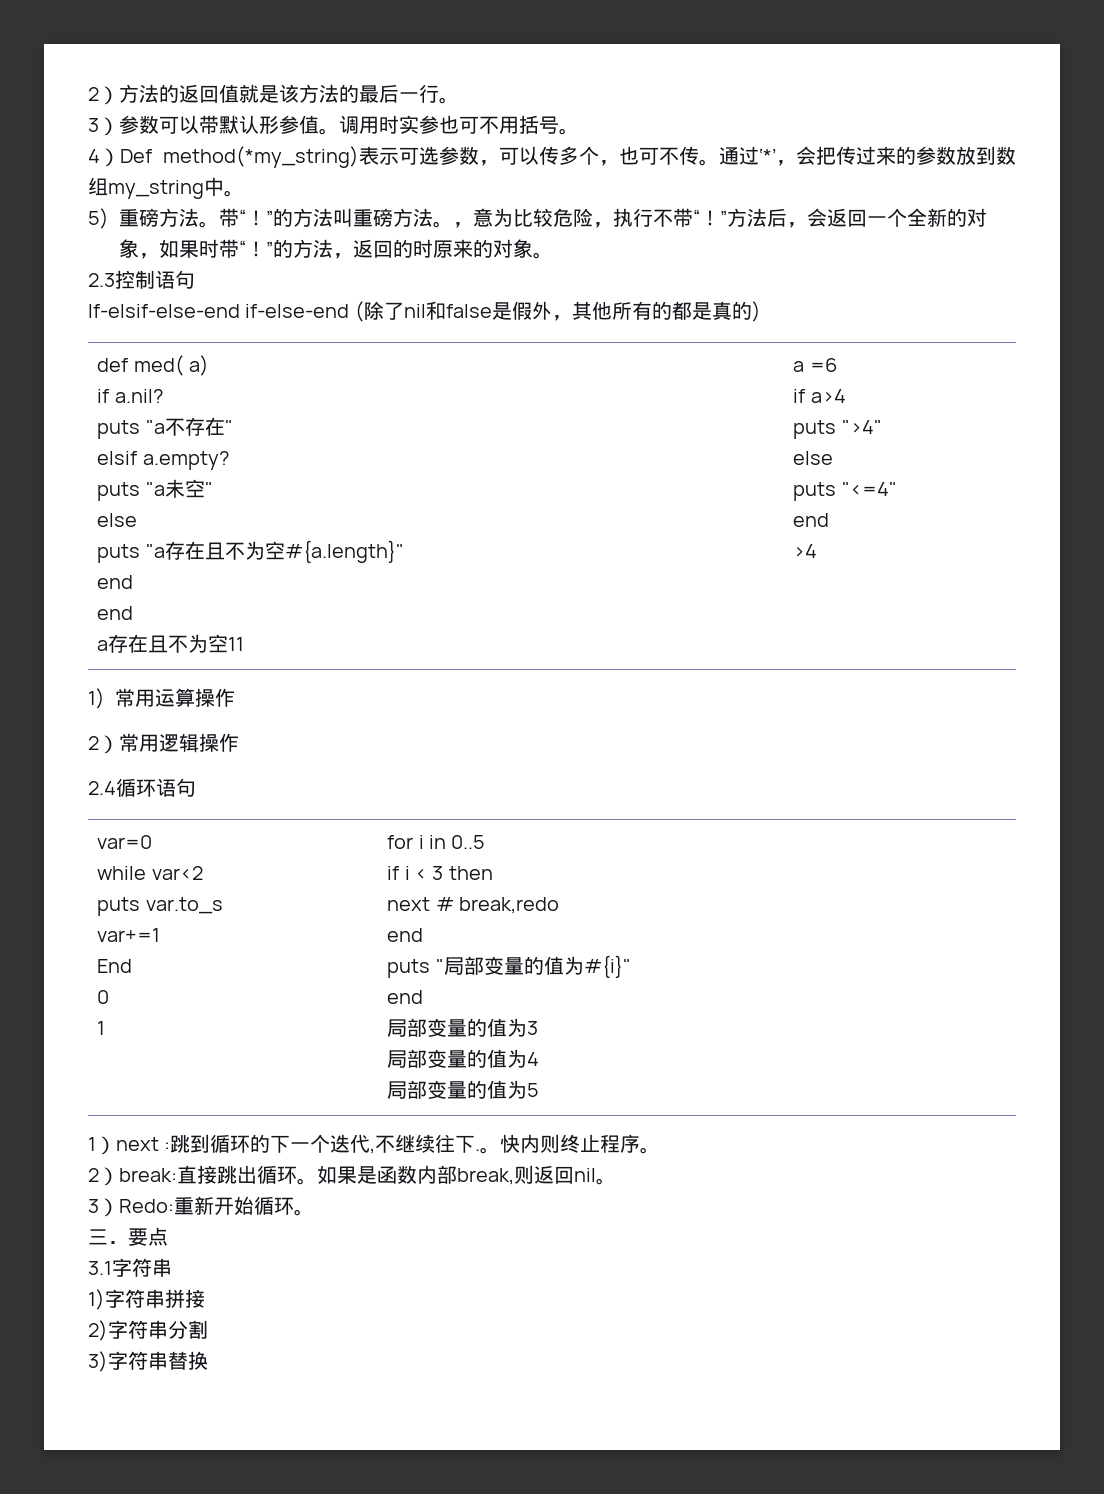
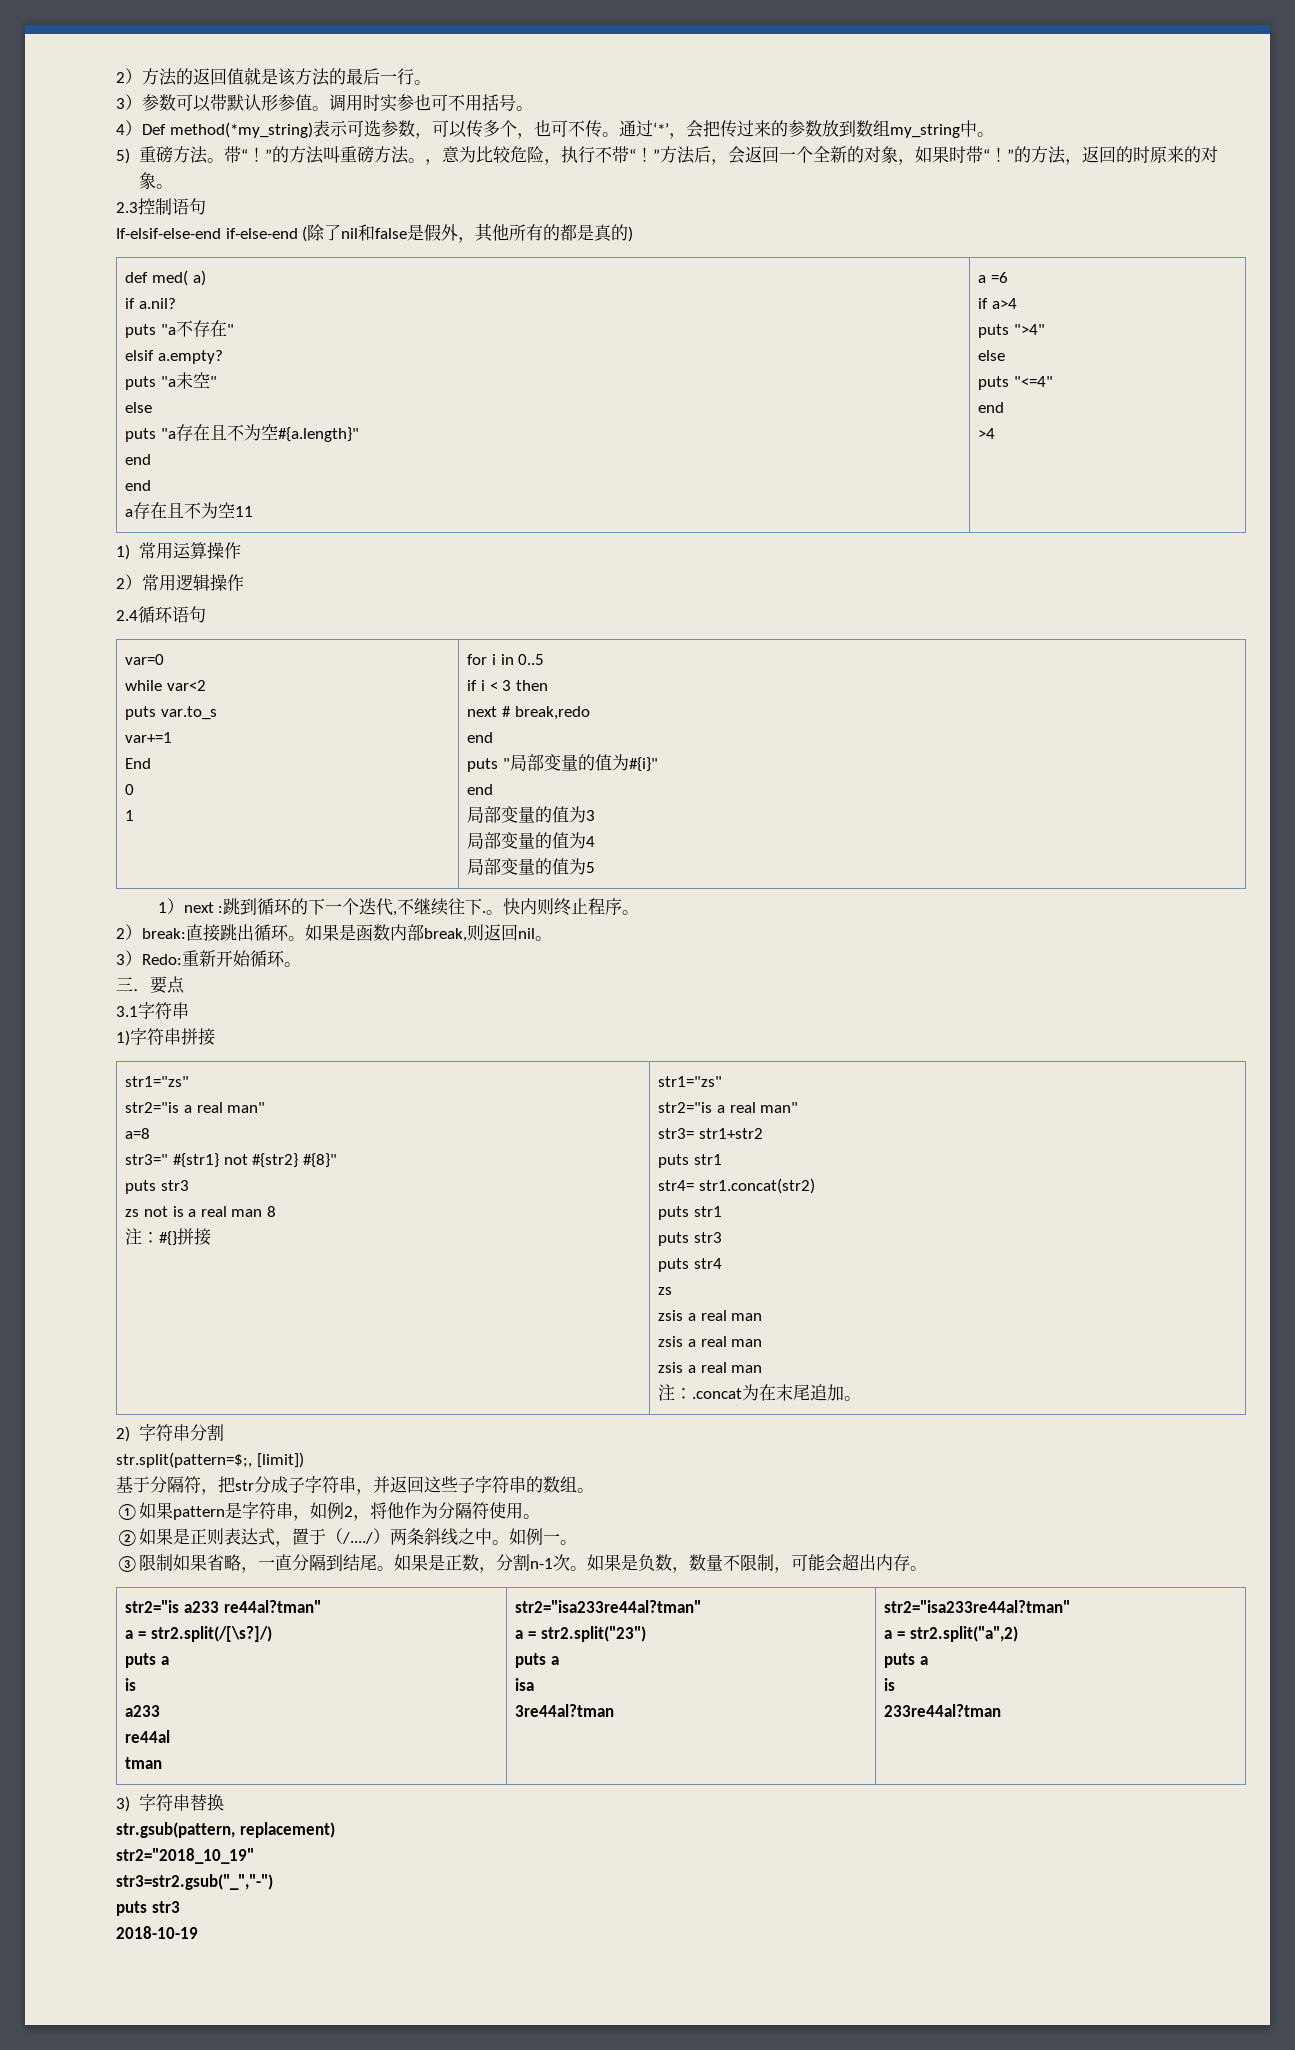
[88,1320,208,1341] [88,1351,208,1372] // 2)字符串分割 // 3)字符串替换 -> [125,1076,190,1087] [125,1102,266,1113] [125,1128,151,1139] [125,1153,337,1168] [125,1180,190,1194] [125,1206,276,1217] [125,1228,212,1246] [658,1076,723,1087] [658,1102,799,1113] [658,1128,764,1139] [658,1154,723,1168] [658,1178,816,1194] [658,1206,723,1220] [658,1232,723,1246] [658,1258,723,1272] [658,1287,673,1295] [658,1310,763,1321] [658,1336,763,1347] [658,1362,763,1373] [658,1384,862,1401] [116,1424,224,1442] [116,1452,304,1468] [116,1476,594,1495] [116,1502,540,1521] [116,1528,577,1547] [116,1553,927,1573] [125,1600,321,1613] [125,1626,272,1642] [125,1653,170,1668] [125,1678,137,1691] [125,1705,161,1717] [125,1730,171,1743] [125,1757,163,1769] [515,1600,702,1613] [515,1626,646,1642] [515,1653,560,1668] [515,1678,535,1691] [515,1704,615,1717] [884,1600,1071,1613] [884,1626,1018,1642] [884,1653,929,1668] [884,1678,896,1691] [884,1704,1002,1717] [116,1794,224,1812] [116,1822,335,1838] [116,1848,254,1864] [116,1874,273,1890] [116,1901,180,1916] [116,1926,198,1939] // str1="zs" // str2="is a real man" // a=8 // str3=" #{str1} not #{str2} #{8}" // puts str3 // zs not is a real man 8 // 注：#{}拼接 | str1="zs" // str2="is a real man" // str3= str1+str2 // puts str1 // str4= str1.concat(str2) // puts str1 // puts str3 // puts str4 // zs // zsis a real man // zsis a real man // zsis a real man // 注：.concat为在末尾追加。 // 2)字符串分割 // str.split(pattern=$;, [limit]) // 基于分隔符，把str分成子字符串，并返回这些子字符串的数组。 // ①如果pattern是字符串，如例2，将他作为分隔符使用。 // ②如果是正则表达式，置于（/..../）两条斜线之中。如例一。 // ③限制如果省略，一直分隔到结尾。如果是正数，分割n-1次。如果是负数，数量不限制，可能会超出内存。 // str2="is a233 re44al?tman" // a = str2.split(/[\s?]/) // puts a // is // a233 // re44al // tman | str2="isa233re44al?tman" // a = str2.split("23") // puts a // isa // 3re44al?tman | str2="isa233re44al?tman" // a = str2.split("a",2) // puts a // is // 233re44al?tman // 3)字符串替换 // str.gsub(pattern, replacement) // str2="2018_10_19" // str3=str2.gsub("_","-") // puts str3 // 2018-10-19

